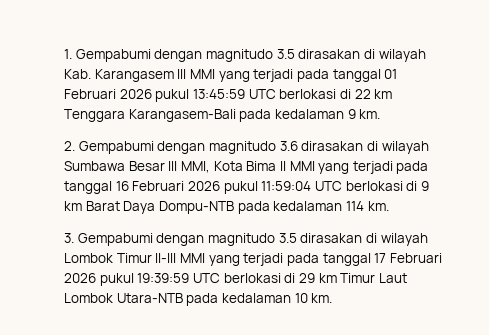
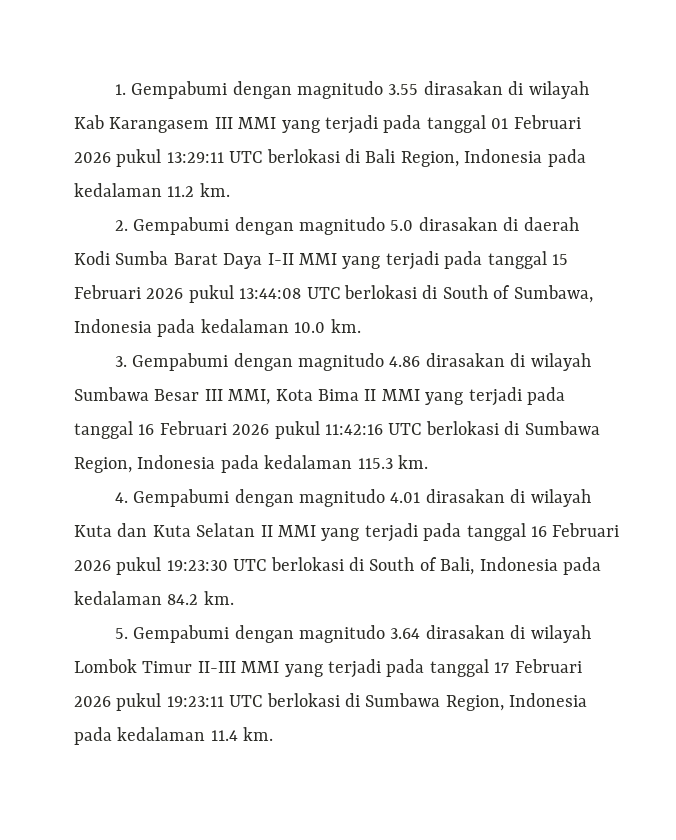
[276,49,426,62] [64,69,91,79] 3.5 dirasakan di wilayah Kab. -> [388,81,589,99] [74,115,104,129] 3.55 dirasakan di wilayah Kab
[192,89,393,99] [64,109,356,122] 13:45:59 UTC berlokasi di 22 km Tenggara Karangasem-Bali pada kedalaman 9 -> [166,149,586,167] [74,183,195,197] 13:29:11 UTC berlokasi di Bali Region, Indonesia pada kedalaman 11.2
[279,141,298,151] 3.6 -> [390,217,579,231] [74,251,568,270] [74,285,593,303] [74,319,361,337] [114,353,421,371] 5.0 dirasakan di daerah Kodi Sumba Barat Daya I-II MMI yang terjadi pada tanggal 15 Februari 2026 pukul 13:44:08 UTC berlokasi di South of Sumbawa, Indonesia pada kedalaman 10.0 km. // 3. Gempabumi dengan magnitudo 4.86
[261,181,429,191] [64,201,389,214] [64,233,297,246] 11:59:04 UTC berlokasi di 9 km Barat Daya Dompu-NTB pada kedalaman 114 km. // 3. Gempabumi dengan magnitudo 3.5 -> [325,421,600,435] [74,455,428,473] [114,489,591,507] [74,523,620,542] [74,557,601,575] [74,591,234,605] [114,625,421,643] 11:42:16 UTC berlokasi di Sumbawa Region, Indonesia pada kedalaman 115.3 km. // 4. Gempabumi dengan magnitudo 4.01 dirasakan di wilayah Kuta dan Kuta Selatan II MMI yang terjadi pada tanggal 16 Februari 2026 pukul 19:23:30 UTC berlokasi di South of Bali, Indonesia pada kedalaman 84.2 km. // 5. Gempabumi dengan magnitudo 3.64
[137,273,407,283] [64,293,308,306] 19:39:59 UTC berlokasi di 29 km Timur Laut Lombok Utara-NTB pada kedalaman 10 -> [166,693,588,711] [74,727,238,745] 19:23:11 UTC berlokasi di Sumbawa Region, Indonesia pada kedalaman 11.4

